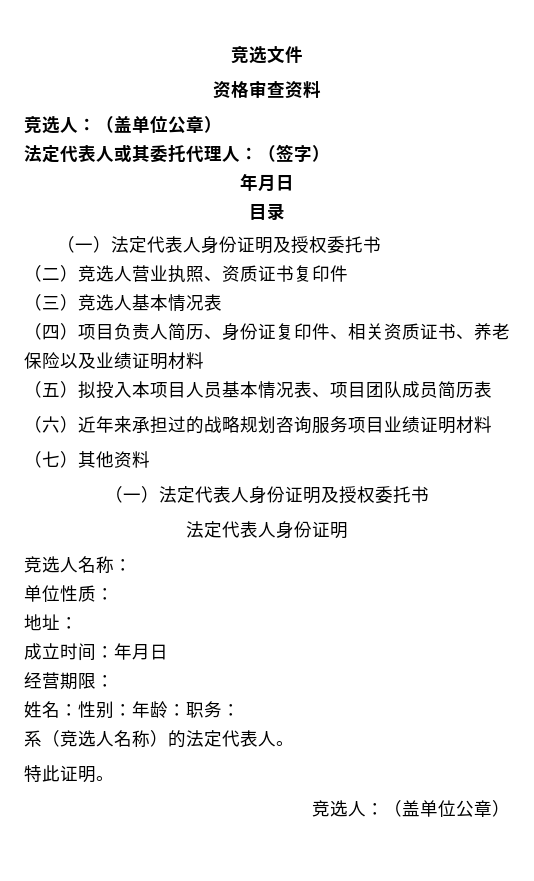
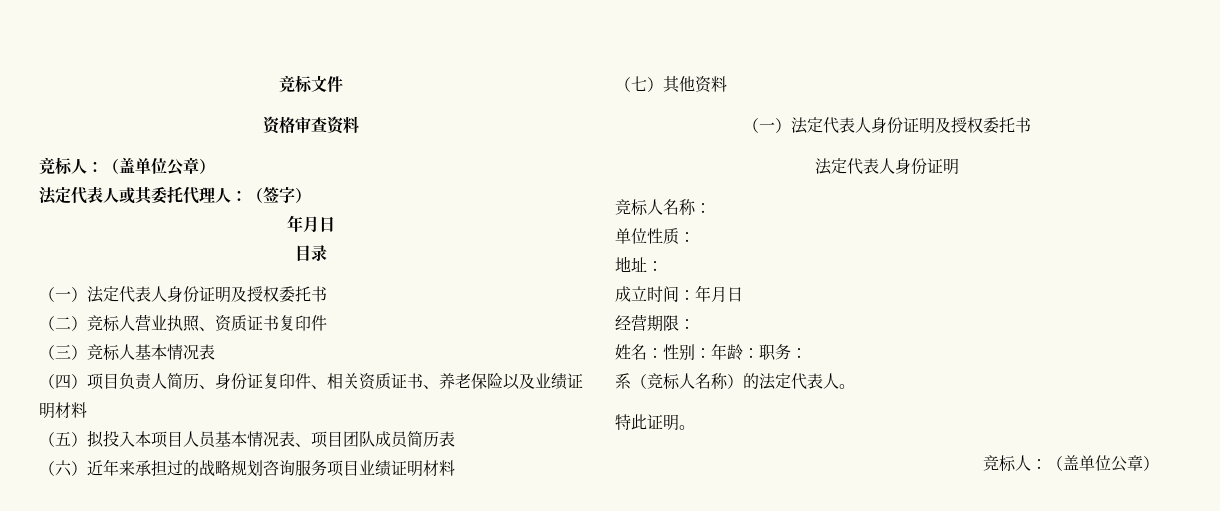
[231,45,267,64] 竞选 -> [279,75,313,93] 竞标
[42,116,60,134] 选 -> [55,157,73,174] 标
[96,265,114,282] 选 -> [103,315,120,332] 标
[96,294,114,311] 选 -> [103,344,120,361] 标
[42,556,60,573] 选 -> [631,199,648,216] 标
[78,730,96,747] 选 -> [663,373,680,390] 标
[330,800,348,817] 选 -> [999,455,1016,472] 标

